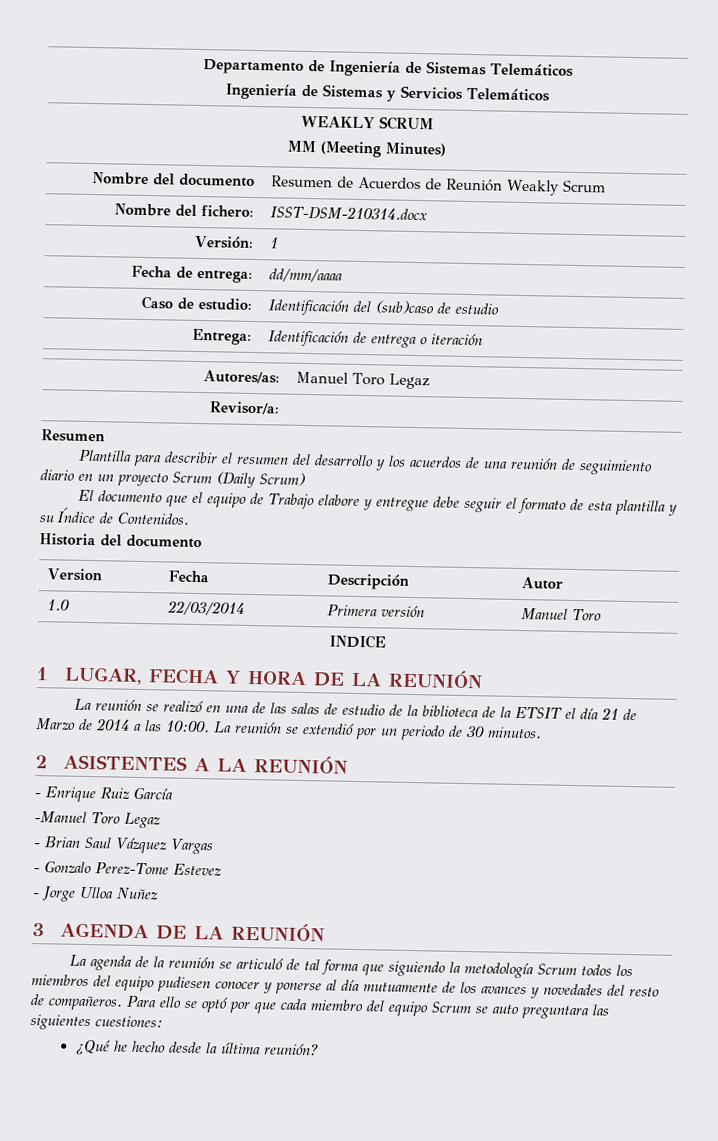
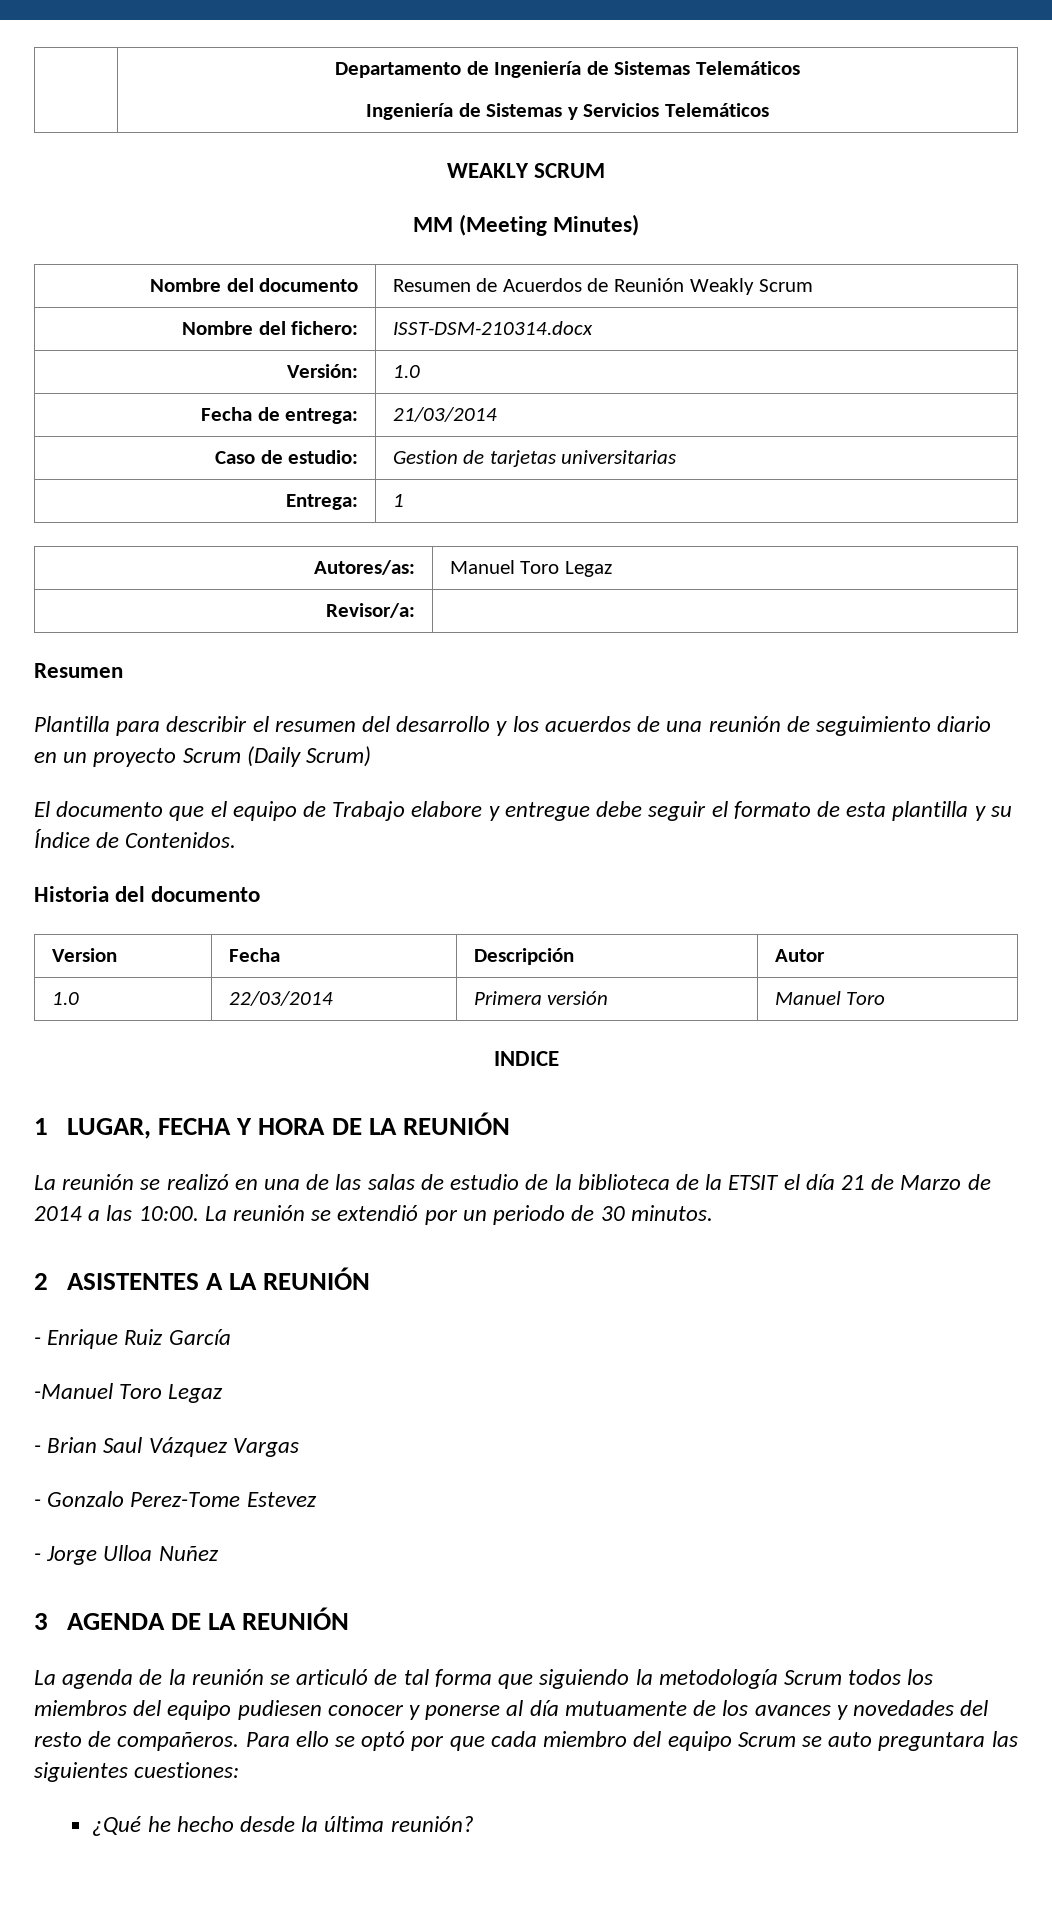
[268,237,279,249] 1 -> [392,365,420,378] 1.0
[268,268,343,283] dd/mm/aaaa -> [392,407,497,422] 21/03/2014
[267,299,499,316] [192,328,253,345] [267,330,483,349] Identificación del (sub)caso de estudio // Entrega: | Identificación de entrega o iteración -> [392,450,677,467] [286,494,359,510] [392,494,404,507] Gestion de tarjetas universitarias // Entrega: | 1

